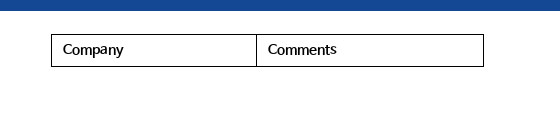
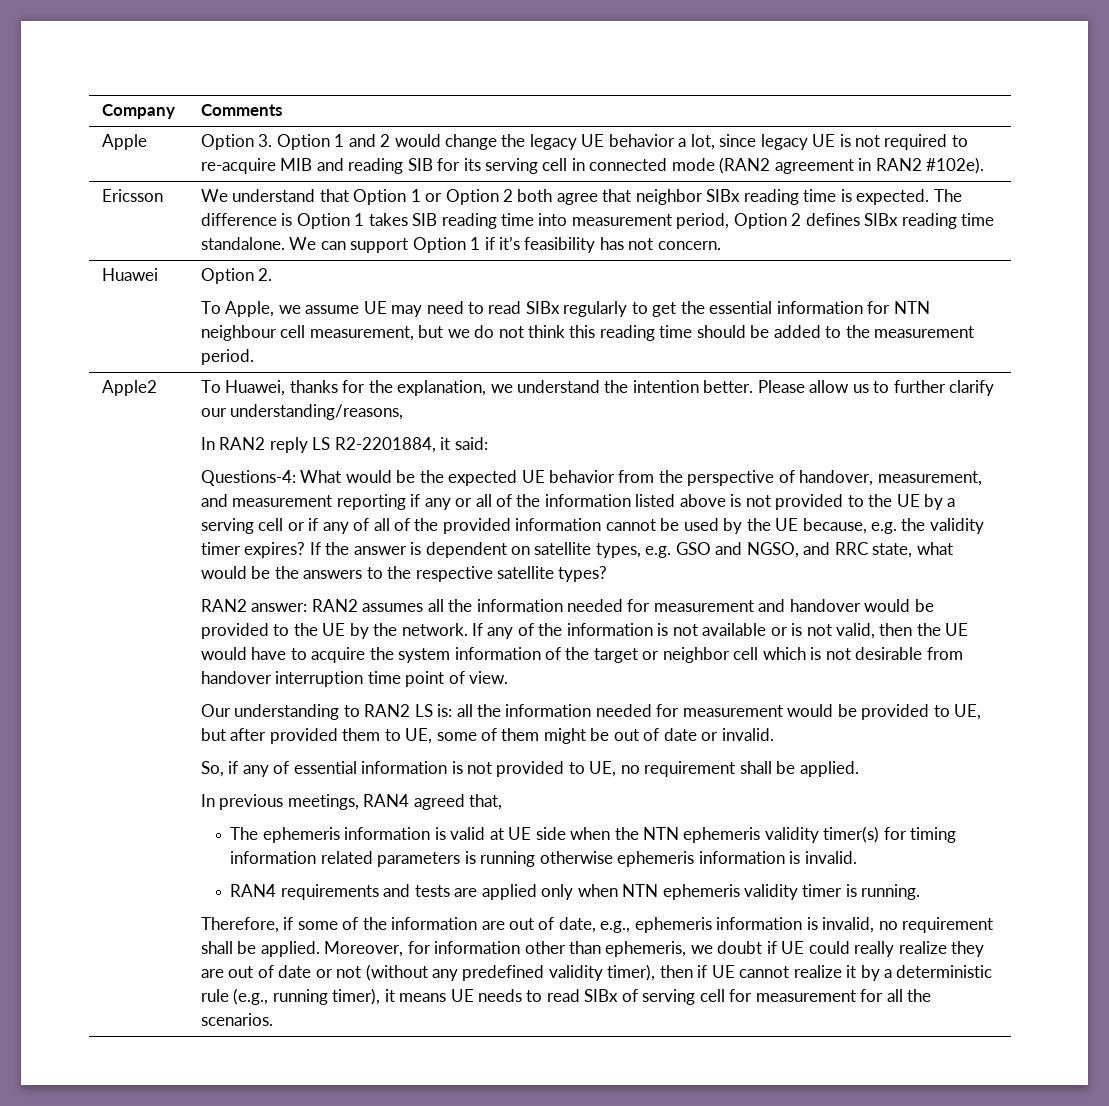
(337, 49) none -> [101,134,147,150] [200,134,968,150] [200,157,985,174] [101,189,163,202] [200,189,962,205] [200,213,995,229] [200,236,721,253] [101,268,158,281] [200,268,273,284] [200,301,930,317] [200,325,975,341] [200,349,254,365] [101,380,157,396] [200,380,995,396] [200,404,404,420] [200,437,488,453] [200,470,982,486] [200,494,956,510] [200,518,984,534] [200,542,953,558] [200,566,608,582] [200,599,934,612] [200,623,969,639] [200,647,963,663] [200,671,509,687] [200,704,982,720] [200,728,774,744] [200,761,859,777] [200,794,503,810] [230,826,957,843] [230,851,857,867] [230,884,921,900] [200,917,994,933] [200,941,985,957] [200,964,993,981] [200,988,931,1005] [200,1013,273,1026] // Apple | Option 3. Option 1 and 2 would change the legacy UE behavior a lot, since legacy UE is not required to re-acquire MIB and reading SIB for its serving cell in connected mode (RAN2 agreement in RAN2 #102e). // Ericsson | We understand that Option 1 or Option 2 both agree that neighbor SIBx reading time is expected. The difference is Option 1 takes SIB reading time into measurement period, Option 2 defines SIBx reading time standalone. We can support Option 1 if it’s feasibility has not concern. // Huawei | Option 2. // To Apple, we assume UE may need to read SIBx regularly to get the essential information for NTN neighbour cell measurement, but we do not think this reading time should be added to the measurement period. // Apple2 | To Huawei, thanks for the explanation, we understand the intention better. Please allow us to further clarify our understanding/reasons, // In RAN2 reply LS R2-2201884, it said: // Questions-4: What would be the expected UE behavior from the perspective of handover, measurement, and measurement reporting if any or all of the information listed above is not provided to the UE by a serving cell or if any of all of the provided information cannot be used by the UE because, e.g. the validity timer expires? If the answer is dependent on satellite types, e.g. GSO and NGSO, and RRC state, what would be the answers to the respective satellite types? // RAN2 answer: RAN2 assumes all the information needed for measurement and handover would be provided to the UE by the network. If any of the information is not available or is not valid, then the UE would have to acquire the system information of the target or neighbor cell which is not desirable from handover interruption time point of view. // Our understanding to RAN2 LS is: all the information needed for measurement would be provided to UE, but after provided them to UE, some of them might be out of date or invalid. // So, if any of essential information is not provided to UE, no requirement shall be applied. // In previous meetings, RAN4 agreed that, // The ephemeris information is valid at UE side when the NTN ephemeris validity timer(s) for timing information related parameters is running otherwise ephemeris information is invalid. // RAN4 requirements and tests are applied only when NTN ephemeris validity timer is running. // Therefore, if some of the information are out of date, e.g., ephemeris information is invalid, no requirement shall be applied. Moreover, for information other than ephemeris, we doubt if UE could really realize they are out of date or not (without any predefined validity timer), then if UE cannot realize it by a deterministic rule (e.g., running timer), it means UE needs to read SIBx of serving cell for measurement for all the scenarios.

